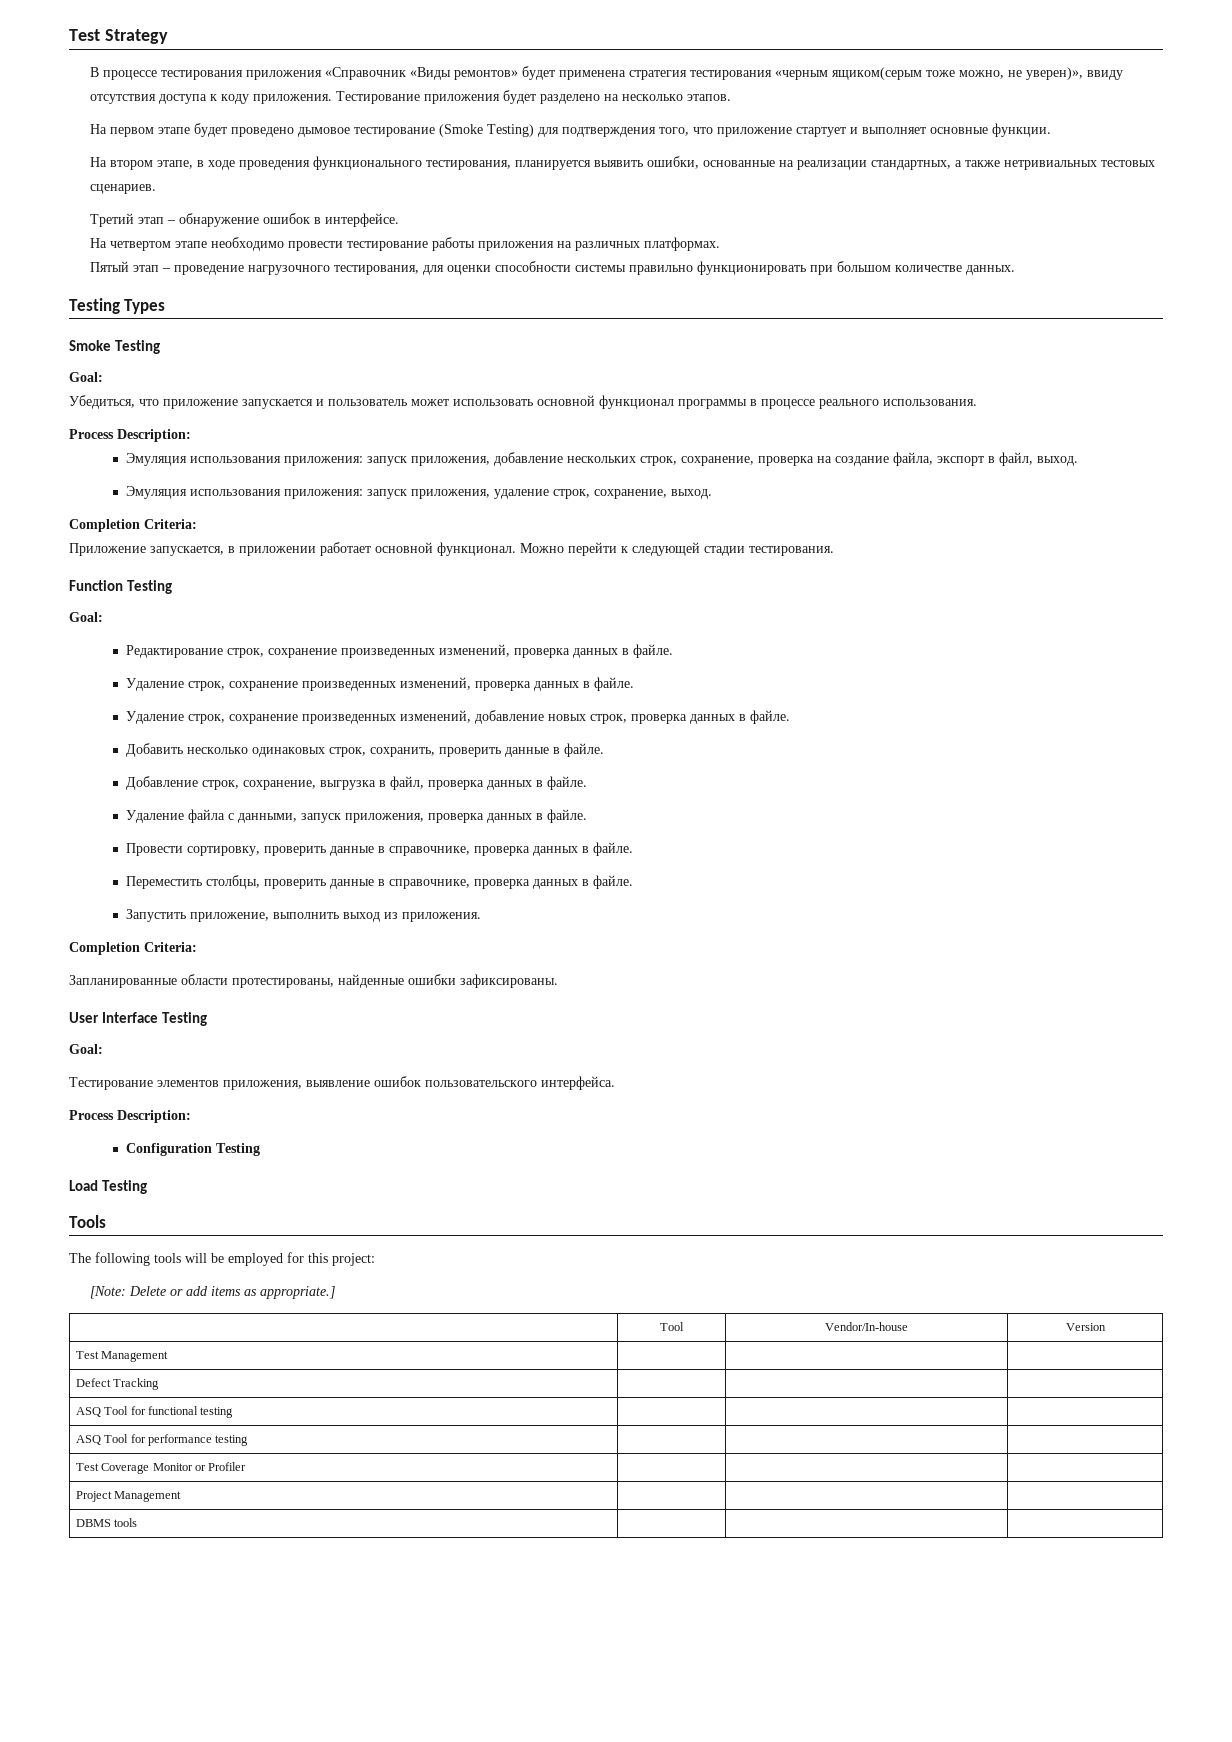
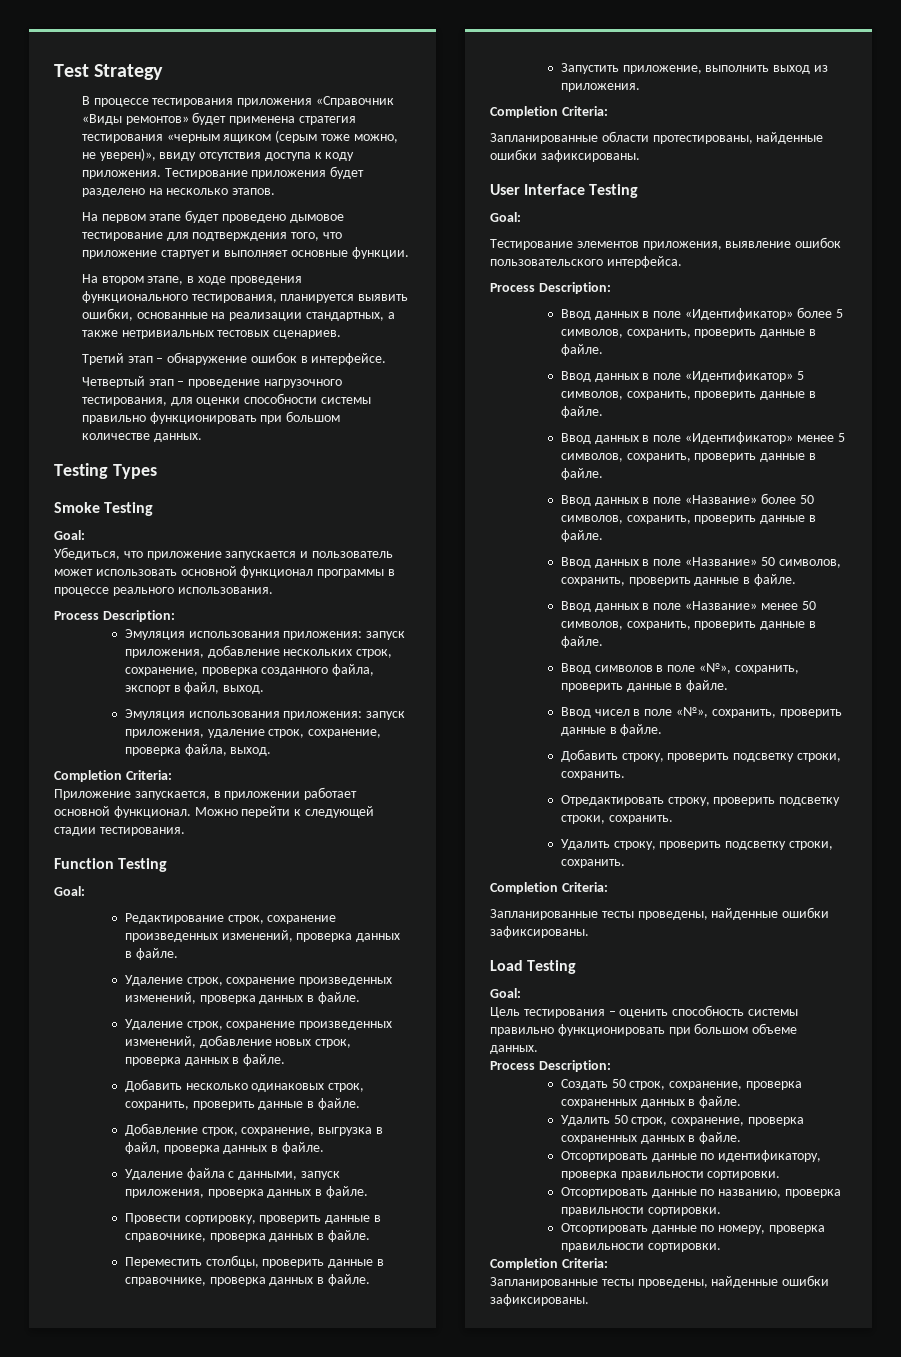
[831,67,922,80] ящиком(серым -> [223,130,318,143] ящиком (серым
[438,124,534,137] (Smoke Testing) -> (163, 236) none
[89,237,720,251] [89,261,129,272] На четвертом этапе необходимо провести тестирование работы приложения на различных платформах. // Пятый -> [81,376,145,388] Четвертый
[816,456,889,466] на создание -> [261,667,329,676] созданного
(667, 494) none -> [124,744,227,756] проверка файла,
[125,1143,260,1156] [69,1180,148,1194] [69,1215,106,1228] [69,1252,375,1266] [89,1286,335,1299] [660,1322,684,1331] [825,1322,909,1331] [1065,1323,1106,1331] [75,1351,169,1362] [75,1378,160,1390] [75,1406,234,1418] [75,1434,249,1446] [75,1462,247,1474] [75,1491,182,1502] [75,1518,138,1527] Configuration Testing // Load Testing // Tools // The following tools will be employed for this project: // [Note: Delete or add items as appropriate.] // | Tool | Vendor/In-house | Version // Test Management | | | // Defect Tracking | | | // ASQ Tool for functional testing | | | // ASQ Tool for performance testing | | | // Test Coverage Monitor or Profiler | | | // Project Management | | | // DBMS tools | | | -> [560,307,843,320] [560,329,817,338] [560,344,603,356] [560,370,804,382] [560,391,817,400] [560,406,603,418] [560,432,845,444] [560,453,817,462] [560,468,603,480] [560,493,814,506] [560,515,817,524] [560,530,603,542] [560,557,841,568] [560,574,797,586] [560,601,816,612] [560,621,817,630] [560,636,603,648] [560,663,799,674] [560,680,729,692] [560,707,842,718] [560,724,663,736] [560,749,842,762] [560,771,625,780] [560,795,841,806] [560,815,673,824] [560,839,834,850] [560,859,625,868] [490,882,608,894] [490,907,830,920] [490,926,589,938] [490,960,577,974] [490,988,521,998] [490,1005,798,1018] [490,1023,798,1036] [490,1045,538,1054] [490,1060,611,1072] [560,1079,803,1090] [560,1096,742,1108] [560,1115,805,1126] [560,1132,742,1144] [560,1150,822,1162] [560,1171,781,1180] [560,1187,842,1198] [560,1207,721,1216] [560,1223,826,1234] [560,1243,721,1252] [490,1258,608,1270] [490,1275,830,1288] [490,1294,589,1306] Ввод данных в поле «Идентификатор» более 5 символов, сохранить, проверить данные в файле. // Ввод данных в поле «Идентификатор» 5 символов, сохранить, проверить данные в файле. // Ввод данных в поле «Идентификатор» менее 5 символов, сохранить, проверить данные в файле. // Ввод данных в поле «Название» более 50 символов, сохранить, проверить данные в файле. // Ввод данных в поле «Название» 50 символов, сохранить, проверить данные в файле. // Ввод данных в поле «Название» менее 50 символов, сохранить, проверить данные в файле. // Ввод символов в поле «№», сохранить, проверить данные в файле. // Ввод чисел в поле «№», сохранить, проверить данные в файле. // Добавить строку, проверить подсветку строки, сохранить. // Отредактировать строку, проверить подсветку строки, сохранить. // Удалить строку, проверить подсветку строки, сохранить. // Completion Criteria: // Запланированные тесты проведены, найденные ошибки зафиксированы. // Load Testing // Goal: // Цель тестирования – оценить способность системы правильно функционировать при большом объеме данных. // Process Description: // Создать 50 строк, сохранение, проверка сохраненных данных в файле. // Удалить 50 строк, сохранение, проверка сохраненных данных в файле. // Отсортировать данные по идентификатору, проверка правильности сортировки. // Отсортировать данные по названию, проверка правильности сортировки. // Отсортировать данные по номеру, проверка правильности сортировки. // Completion Criteria: // Запланированные тесты проведены, найденные ошибки зафиксированы.

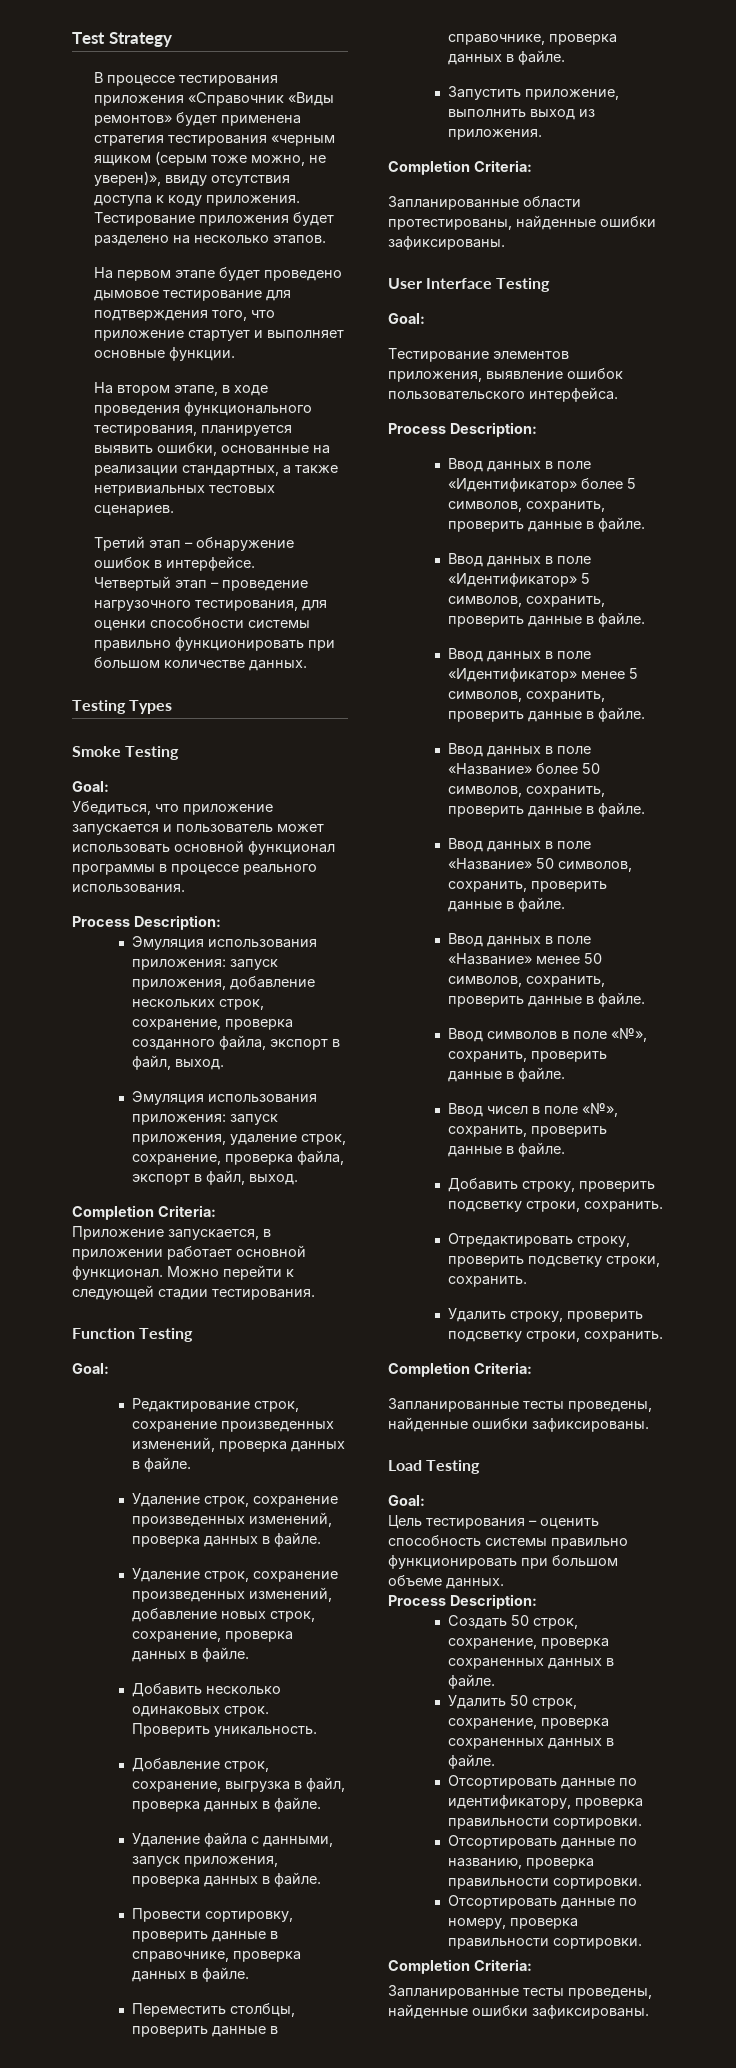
(227, 750) none -> [131,1170,245,1185] экспорт в файл,
(352, 1043) none -> [131,1631,221,1642] сохранение,
[328,1083,365,1092] [124,1098,361,1110] строк, сохранить, проверить данные в файле. -> [223,1706,269,1717] [131,1723,317,1737] строк. Проверить уникальность.

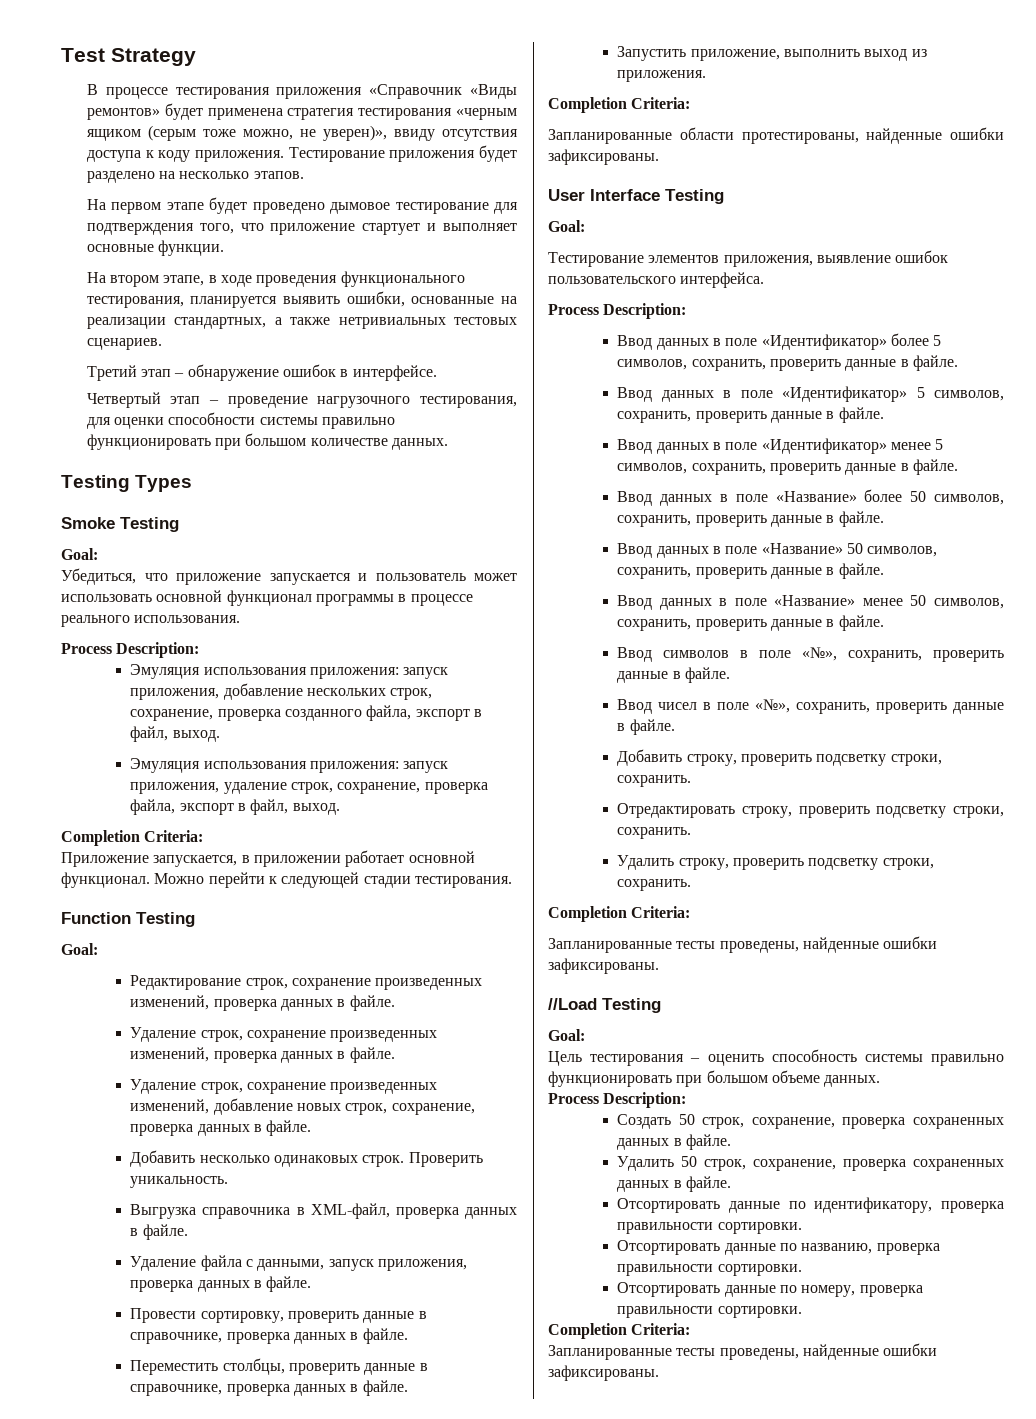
[131,1758,269,1772] [131,1777,345,1792] Добавление строк, сохранение, выгрузка в файл, -> [130,1203,390,1219] Выгрузка справочника в XML-файл,
[388,1460,422,1471] Load -> [548,998,597,1010] //Load

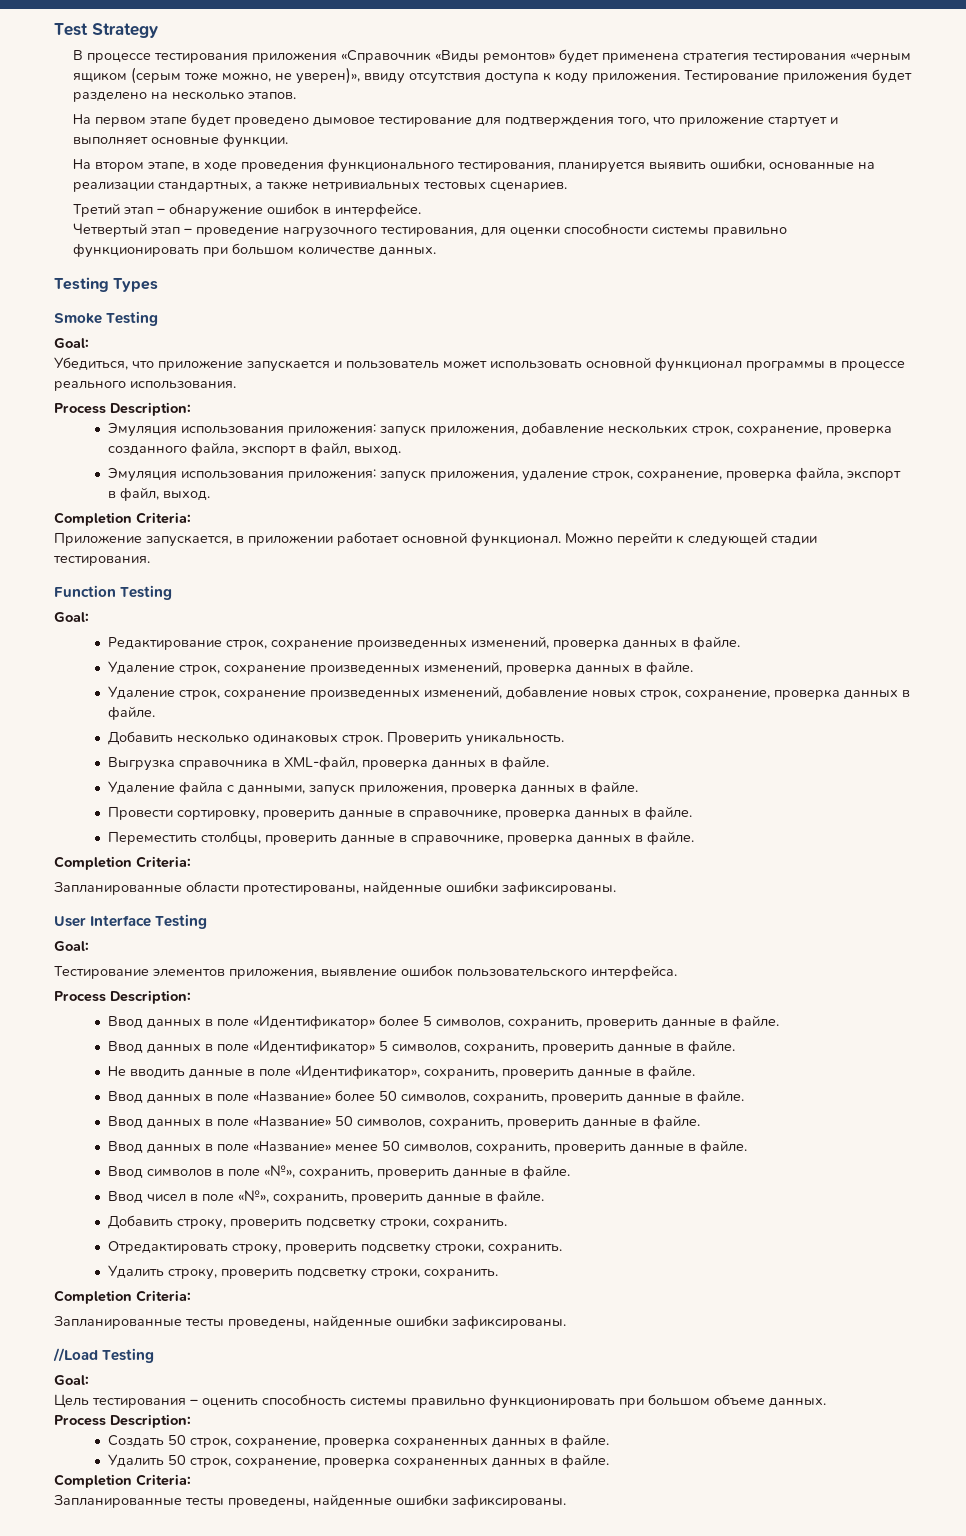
[617,46,927,61] [617,70,707,82] // Запустить приложение, выполнить выход из приложения. -> (695, 838) none
[617,438,944,454] [617,463,688,474] Ввод данных в поле «Идентификатор» менее 5 символов, -> [108,1065,421,1079] Не вводить данные в поле «Идентификатор»,
[617,1197,1004,1213] [617,1222,802,1234] [617,1240,940,1255] [617,1264,802,1276] [617,1282,923,1297] [617,1306,802,1318] // Отсортировать данные по идентификатору, проверка правильности сортировки. // Отсортировать данные по названию, проверка правильности сортировки. // Отсортировать данные по номеру, проверка правильности сортировки. -> (610, 1461) none

